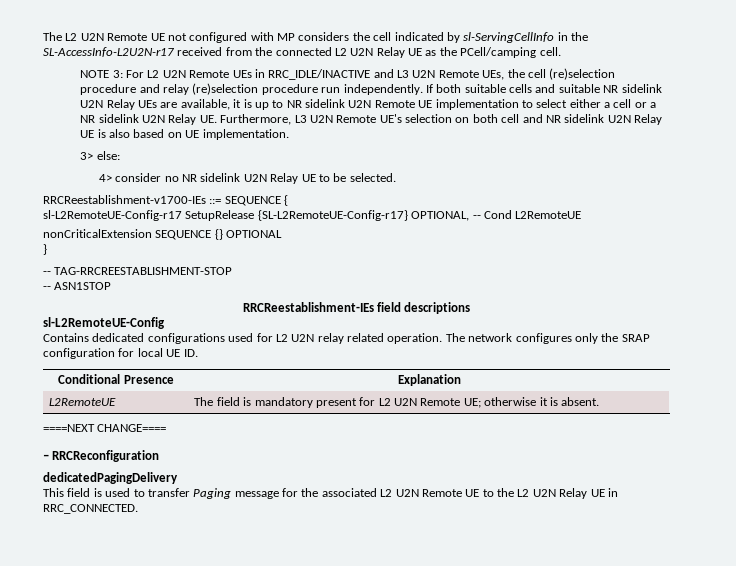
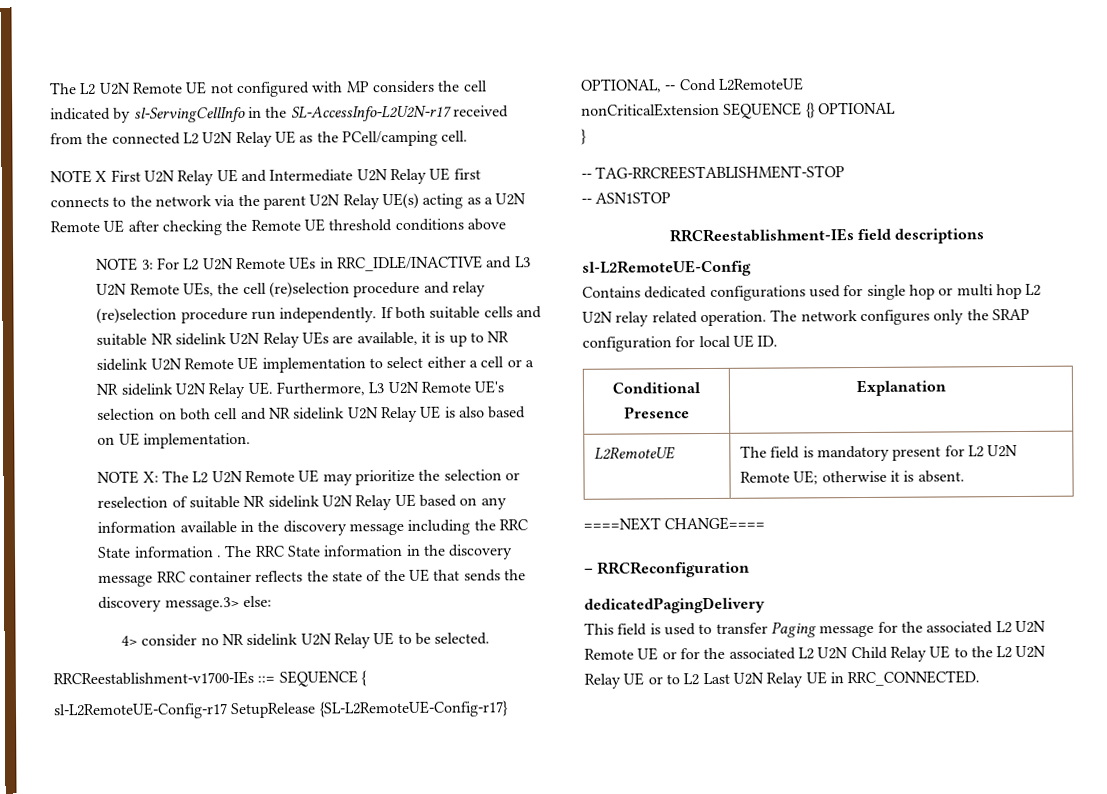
(561, 51) none -> [50,167,481,186] [50,192,527,210] [50,218,506,236] // NOTE X First U2N Relay UE and Intermediate U2N Relay UE first connects to the network via the parent U2N Relay UE(s) acting as a U2N Remote UE after checking the Remote UE threshold conditions above
[80,152,94,160] 3> -> [97,469,520,486] [97,493,507,511] [97,519,528,536] [97,544,514,560] [98,568,526,587] [98,596,240,612] NOTE X: The L2 U2N Remote UE may prioritize the selection or reselection of suitable NR sidelink U2N Relay UE based on any information available in the discovery message including the RRC State information . The RRC State information in the discovery message RRC container reflects the state of the UE that sends the discovery message.3>
(273, 337) none -> [866,283,1022,300] single hop or multi hop
(480, 493) none -> [661,645,951,662] or for the associated L2 U2N Child Relay UE
(605, 493) none -> [647,671,827,688] or to L2 Last U2N Relay UE

